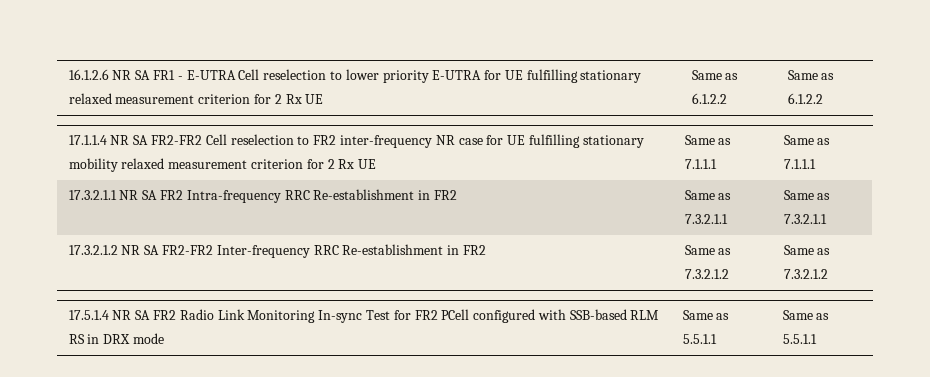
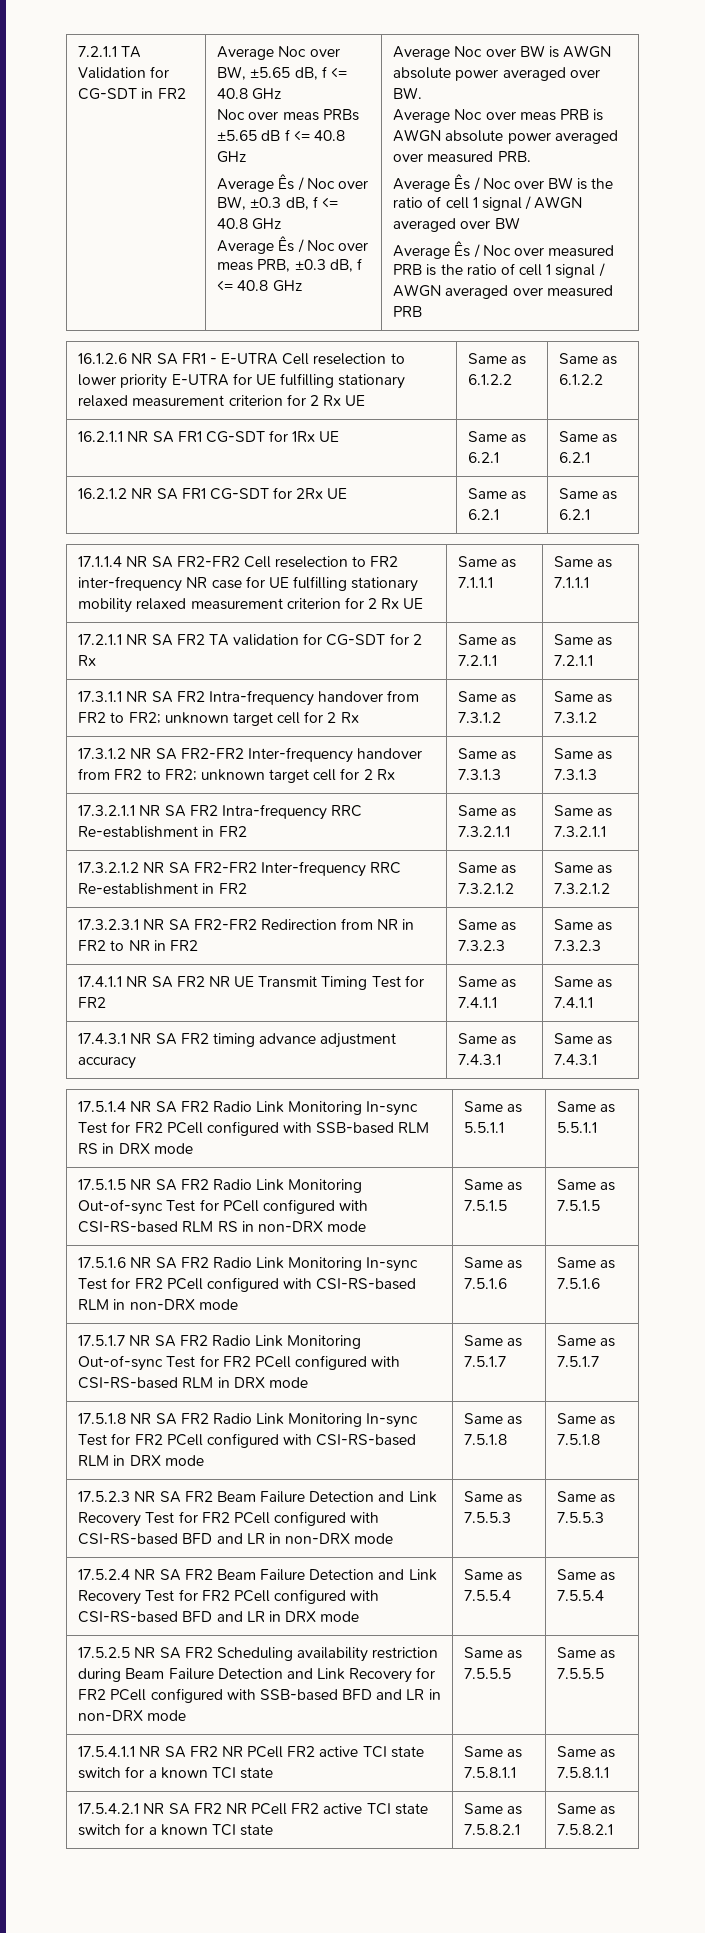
(68, 74) none -> [78,46,142,58] [78,66,170,79] [78,88,186,100] [217,46,340,60] [217,66,347,80] [217,88,282,100] [217,109,359,121] [217,129,345,141] [217,151,247,163] [217,174,368,192] [217,196,338,210] [217,218,282,230] [217,236,368,254] [217,258,362,272] [217,280,302,292] [393,45,612,60] [393,67,600,81] [393,87,423,99] [393,109,604,123] [393,129,618,144] [393,151,531,163] [393,174,614,192] [393,196,583,211] [393,217,520,232] [393,241,615,259] [393,263,605,278] [393,284,613,299] [393,306,423,317] 7.2.1.1 TA Validation for CG-SDT in FR2 | Average Noc over BW, ±5.65 dB, f <= 40.8 GHz // Noc over meas PRBs ±5.65 dB f <= 40.8 GHz // Average Ês / Noc over BW, ±0.3 dB, f <= 40.8 GHz // Average Ês / Noc over meas PRB, ±0.3 dB, f <= 40.8 GHz | Average Noc over BW is AWGN absolute power averaged over BW. // Average Noc over meas PRB is AWGN absolute power averaged over measured PRB. // Average Ês / Noc over BW is the ratio of cell 1 signal / AWGN averaged over BW // Average Ês / Noc over measured PRB is the ratio of cell 1 signal / AWGN averaged over measured PRB //
(823, 98) none -> [78,430,340,443] [468,431,527,443] [468,452,500,463] [559,431,618,443] [559,452,591,463] [78,487,348,500] [468,488,527,500] [468,509,500,520] [559,488,618,500] [559,509,591,520] // 16.2.1.1 NR SA FR1 CG-SDT for 1Rx UE | Same as 6.2.1 | Same as 6.2.1 // 16.2.1.2 NR SA FR1 CG-SDT for 2Rx UE | Same as 6.2.1 | Same as 6.2.1
(816, 164) none -> [78,633,422,646] [78,655,97,666] [458,634,517,646] [458,655,498,666] [554,634,613,646] [554,655,594,666] [78,690,420,706] [78,711,359,726] [458,691,517,703] [458,712,502,723] [554,691,613,703] [554,712,598,723] [78,747,423,763] [78,768,395,783] [458,748,517,760] [458,769,502,780] [554,748,613,760] [554,769,598,780] // 17.2.1.1 NR SA FR2 TA validation for CG-SDT for 2 Rx | Same as 7.2.1.1 | Same as 7.2.1.1 // 17.3.1.1 NR SA FR2 Intra-frequency handover from FR2 to FR2; unknown target cell for 2 Rx | Same as 7.3.1.2 | Same as 7.3.1.2 // 17.3.1.2 NR SA FR2-FR2 Inter-frequency handover from FR2 to FR2; unknown target cell for 2 Rx | Same as 7.3.1.3 | Same as 7.3.1.3
(828, 274) none -> [78,918,415,931] [78,940,198,951] [458,919,517,931] [458,940,506,951] [554,919,613,931] [554,940,602,951] [78,975,424,990] [78,997,107,1008] [458,976,517,988] [458,997,498,1008] [554,976,613,988] [554,997,594,1008] [78,1033,397,1048] [78,1056,137,1069] [458,1033,517,1045] [458,1054,502,1065] [554,1033,613,1045] [554,1054,598,1065] // 17.3.2.3.1 NR SA FR2-FR2 Redirection from NR in FR2 to NR in FR2 | Same as 7.3.2.3 | Same as 7.3.2.3 // 17.4.1.1 NR SA FR2 NR UE Transmit Timing Test for FR2 | Same as 7.4.1.1 | Same as 7.4.1.1 // 17.4.3.1 NR SA FR2 timing advance adjustment accuracy | Same as 7.4.3.1 | Same as 7.4.3.1
(817, 339) none -> [78,1179,363,1193] [78,1199,369,1215] [78,1221,367,1233] [464,1179,523,1191] [464,1200,508,1211] [557,1179,616,1191] [557,1200,601,1211] [78,1257,419,1272] [78,1277,417,1292] [78,1299,238,1310] [464,1257,523,1269] [464,1278,508,1289] [557,1257,616,1269] [557,1278,601,1289] [78,1335,362,1349] [78,1355,401,1371] [78,1377,308,1389] [464,1335,523,1347] [464,1356,507,1367] [557,1335,616,1347] [557,1356,600,1367] [78,1413,419,1428] [78,1433,417,1448] [78,1455,204,1466] [464,1413,523,1425] [464,1434,508,1445] [557,1413,616,1425] [557,1434,601,1445] [78,1491,437,1503] [78,1511,380,1527] [78,1533,394,1545] [464,1491,523,1503] [464,1512,512,1523] [557,1491,616,1503] [557,1512,605,1523] [78,1569,437,1581] [78,1589,380,1605] [78,1611,360,1623] [464,1569,523,1581] [464,1590,512,1601] [557,1569,616,1581] [557,1590,605,1601] [78,1647,439,1662] [78,1667,436,1683] [78,1688,441,1703] [78,1710,187,1721] [464,1647,523,1659] [464,1668,512,1679] [557,1647,616,1659] [557,1668,605,1679] [78,1746,424,1758] [78,1766,274,1779] [464,1746,523,1758] [464,1767,517,1778] [557,1746,616,1758] [557,1767,610,1778] [78,1803,428,1815] [78,1823,274,1836] [464,1803,523,1815] [464,1824,521,1835] [557,1803,616,1815] [557,1824,614,1835] // 17.5.1.5 NR SA FR2 Radio Link Monitoring Out-of-sync Test for PCell configured with CSI-RS-based RLM RS in non-DRX mode | Same as 7.5.1.5 | Same as 7.5.1.5 // 17.5.1.6 NR SA FR2 Radio Link Monitoring In-sync Test for FR2 PCell configured with CSI-RS-based RLM in non-DRX mode | Same as 7.5.1.6 | Same as 7.5.1.6 // 17.5.1.7 NR SA FR2 Radio Link Monitoring Out-of-sync Test for FR2 PCell configured with CSI-RS-based RLM in DRX mode | Same as 7.5.1.7 | Same as 7.5.1.7 // 17.5.1.8 NR SA FR2 Radio Link Monitoring In-sync Test for FR2 PCell configured with CSI-RS-based RLM in DRX mode | Same as 7.5.1.8 | Same as 7.5.1.8 // 17.5.2.3 NR SA FR2 Beam Failure Detection and Link Recovery Test for FR2 PCell configured with CSI-RS-based BFD and LR in non-DRX mode | Same as 7.5.5.3 | Same as 7.5.5.3 // 17.5.2.4 NR SA FR2 Beam Failure Detection and Link Recovery Test for FR2 PCell configured with CSI-RS-based BFD and LR in DRX mode | Same as 7.5.5.4 | Same as 7.5.5.4 // 17.5.2.5 NR SA FR2 Scheduling availability restriction during Beam Failure Detection and Link Recovery for FR2 PCell configured with SSB-based BFD and LR in non-DRX mode | Same as 7.5.5.5 | Same as 7.5.5.5 // 17.5.4.1.1 NR SA FR2 NR PCell FR2 active TCI state switch for a known TCI state | Same as 7.5.8.1.1 | Same as 7.5.8.1.1 // 17.5.4.2.1 NR SA FR2 NR PCell FR2 active TCI state switch for a known TCI state | Same as 7.5.8.2.1 | Same as 7.5.8.2.1

